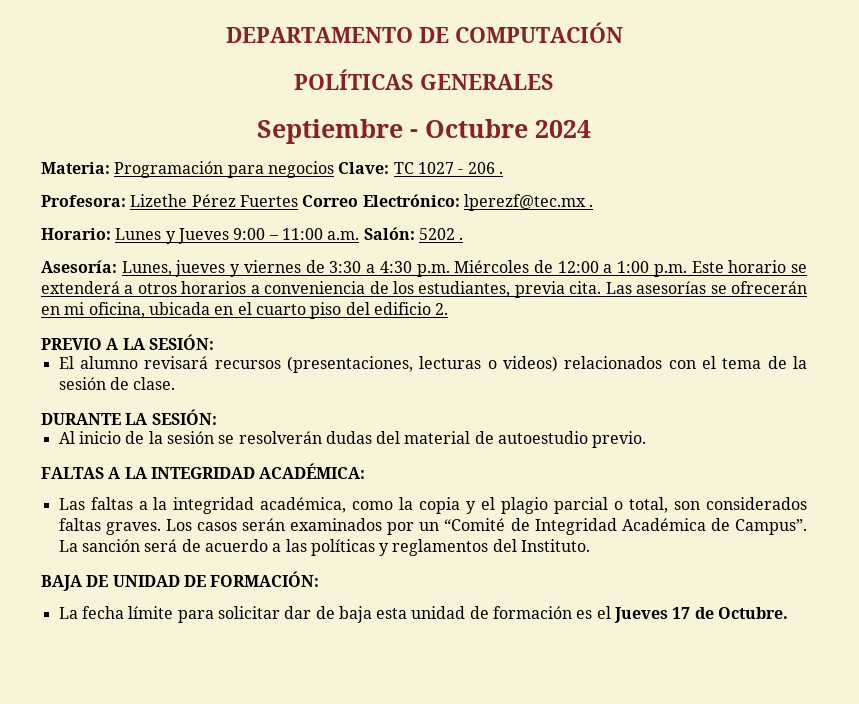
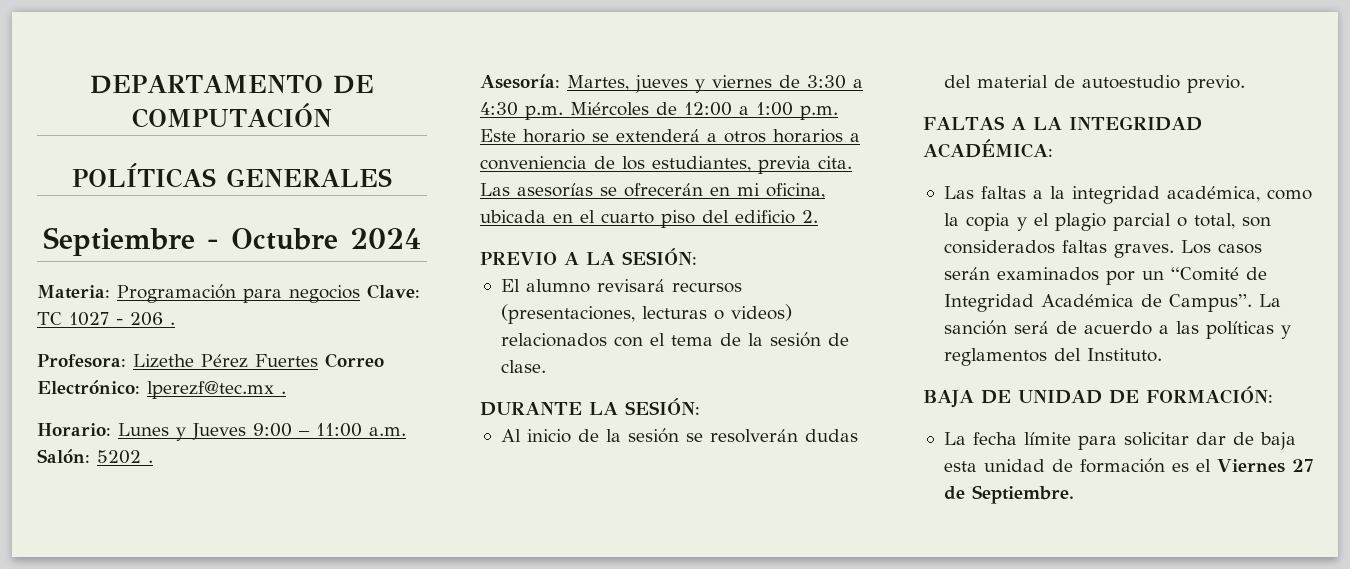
[121,261,172,276] Lunes, -> [567,75,629,91] Martes,
[614,607,789,623] Jueves 17 de Octubre. -> [1216,459,1313,473] [943,485,1074,504] Viernes 27 de Septiembre.

